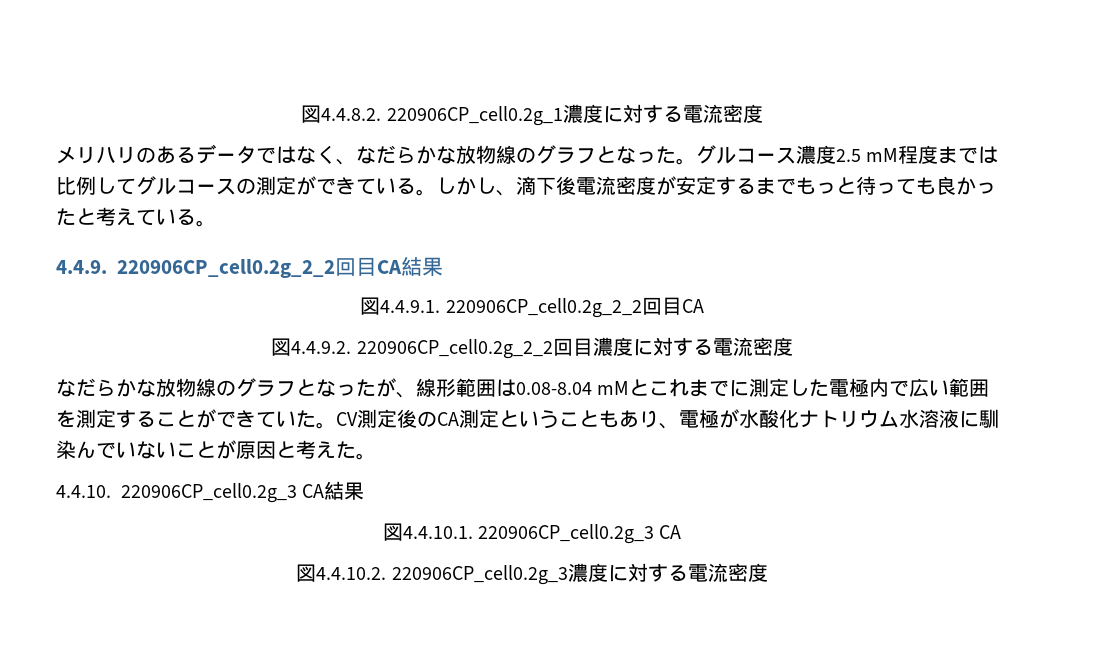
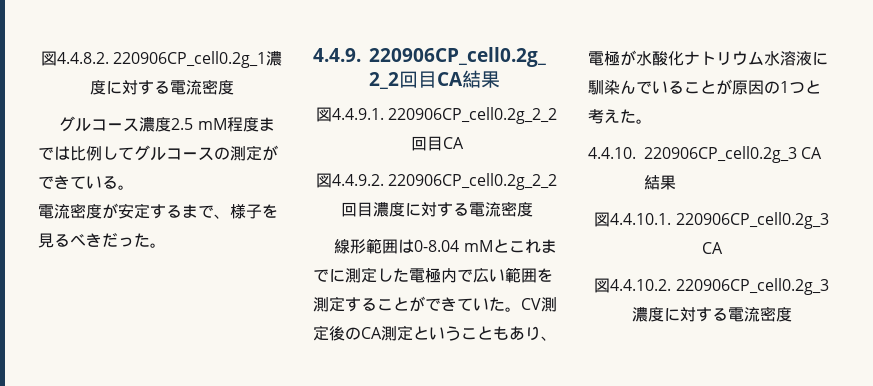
[56,144,696,165] メリハリのあるデータではなく、なだらかな放物線のグラフとなった。 -> (234, 87) none
[436,176,576,196] しかし、滴下後 -> (134, 187) //
[796,176,996,195] [56,207,196,226] もっと待っても良かったと考えている -> [214,204,278,219] [38,233,150,248] 、様子を見るべきだった
[56,378,416,398] なだらかな放物線のグラフとなったが、 -> (533, 209) none
[516,382,592,395] 0.08-8.04 -> [414,240,460,252] 0-8.04
[136,441,176,459] ない -> [668,81,684,94] る
(276, 450) none -> [764,81,805,94] の1つ

